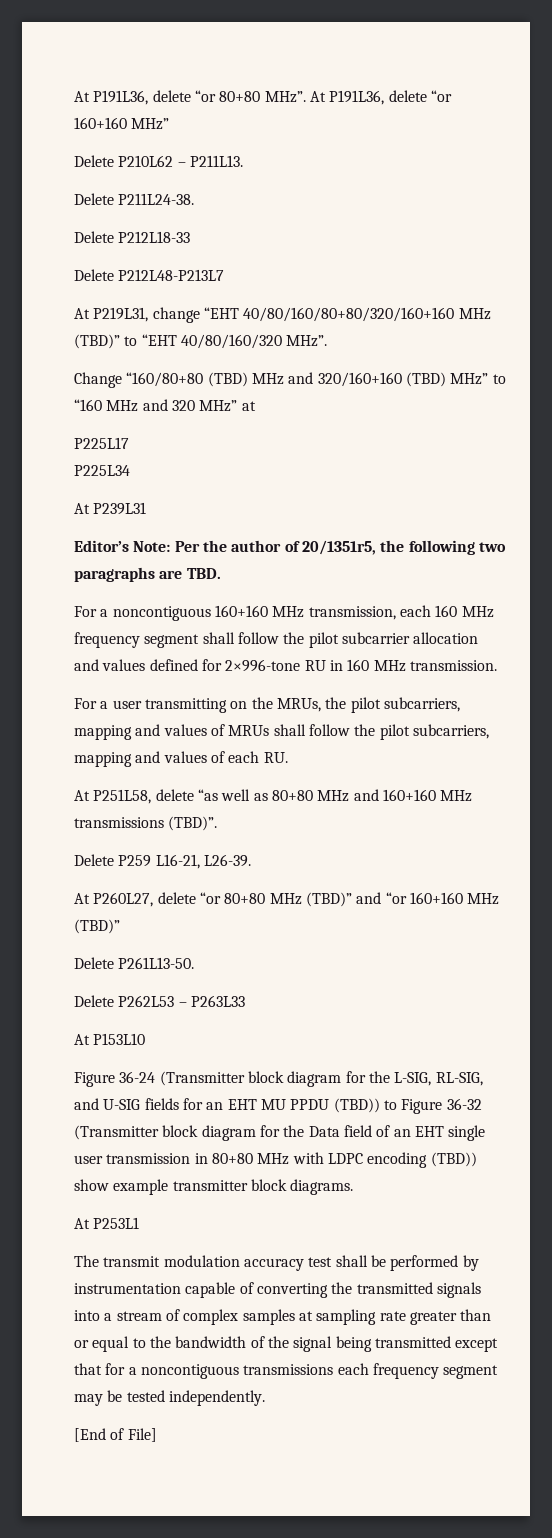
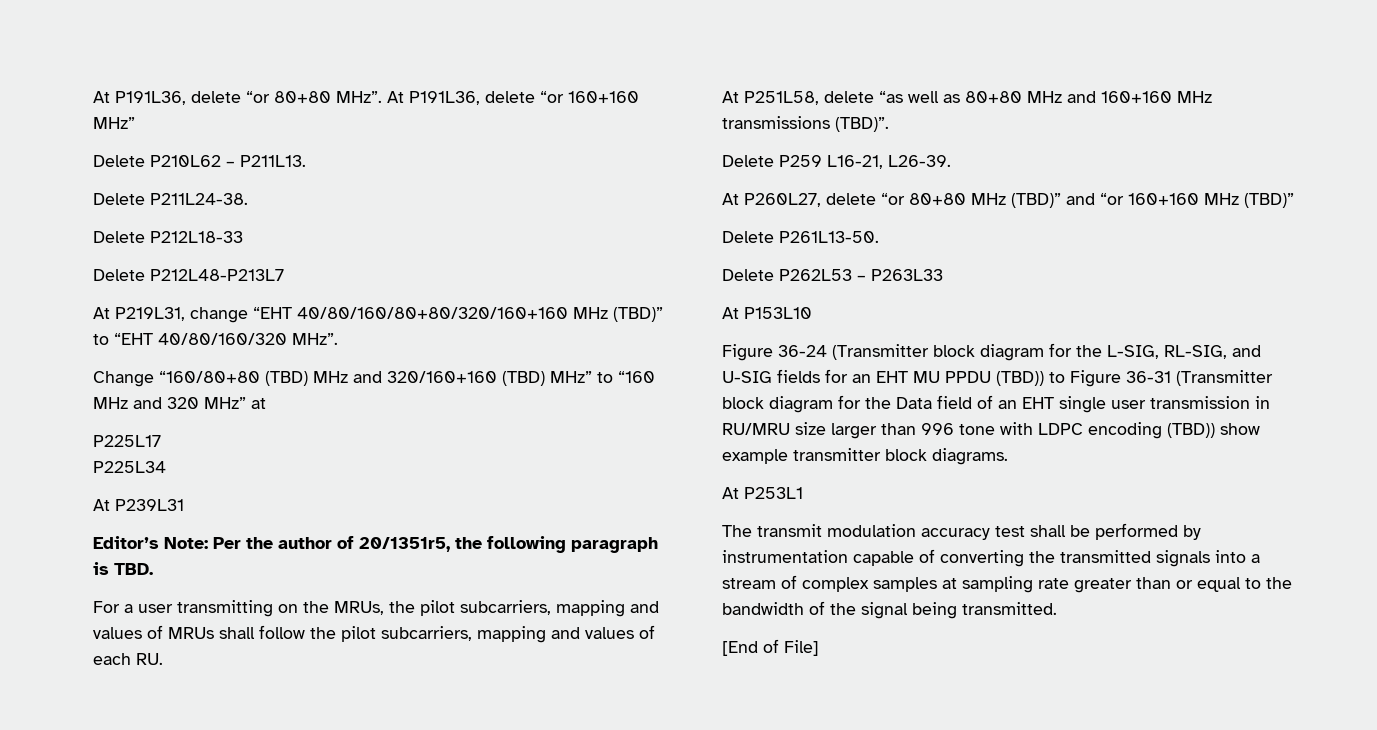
[478,542,506,552] [74,567,221,582] [74,605,494,621] [74,632,479,648] [74,659,497,672] two paragraphs are TBD. // For a noncontiguous 160+160 MHz transmission, each 160 MHz frequency segment shall follow the pilot subcarrier allocation and values defined for 2×996-tone RU in 160 MHz transmission. -> [571,537,658,553] [93,562,153,575] paragraph is TBD.
[446,1098,482,1110] 36-32 -> [1126,371,1171,383] 36-31
[211,1153,290,1165] 80+80 MHz -> [722,422,995,439] RU/MRU size larger than 996 tone
[374,1336,499,1352] [74,1363,499,1379] [74,1390,265,1406] transmitted except that for a noncontiguous transmissions each frequency segment may be tested independently. -> [962,602,1057,615] transmitted.

